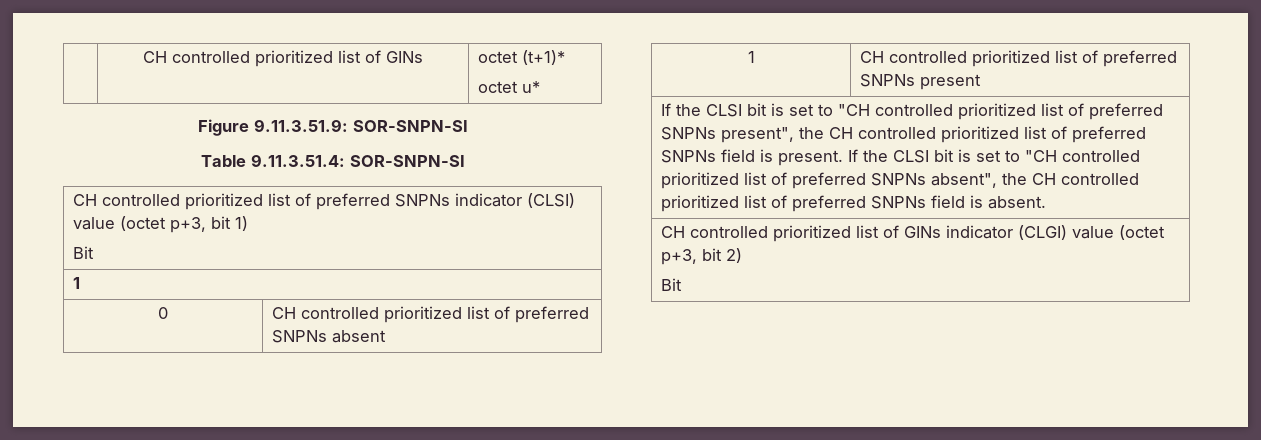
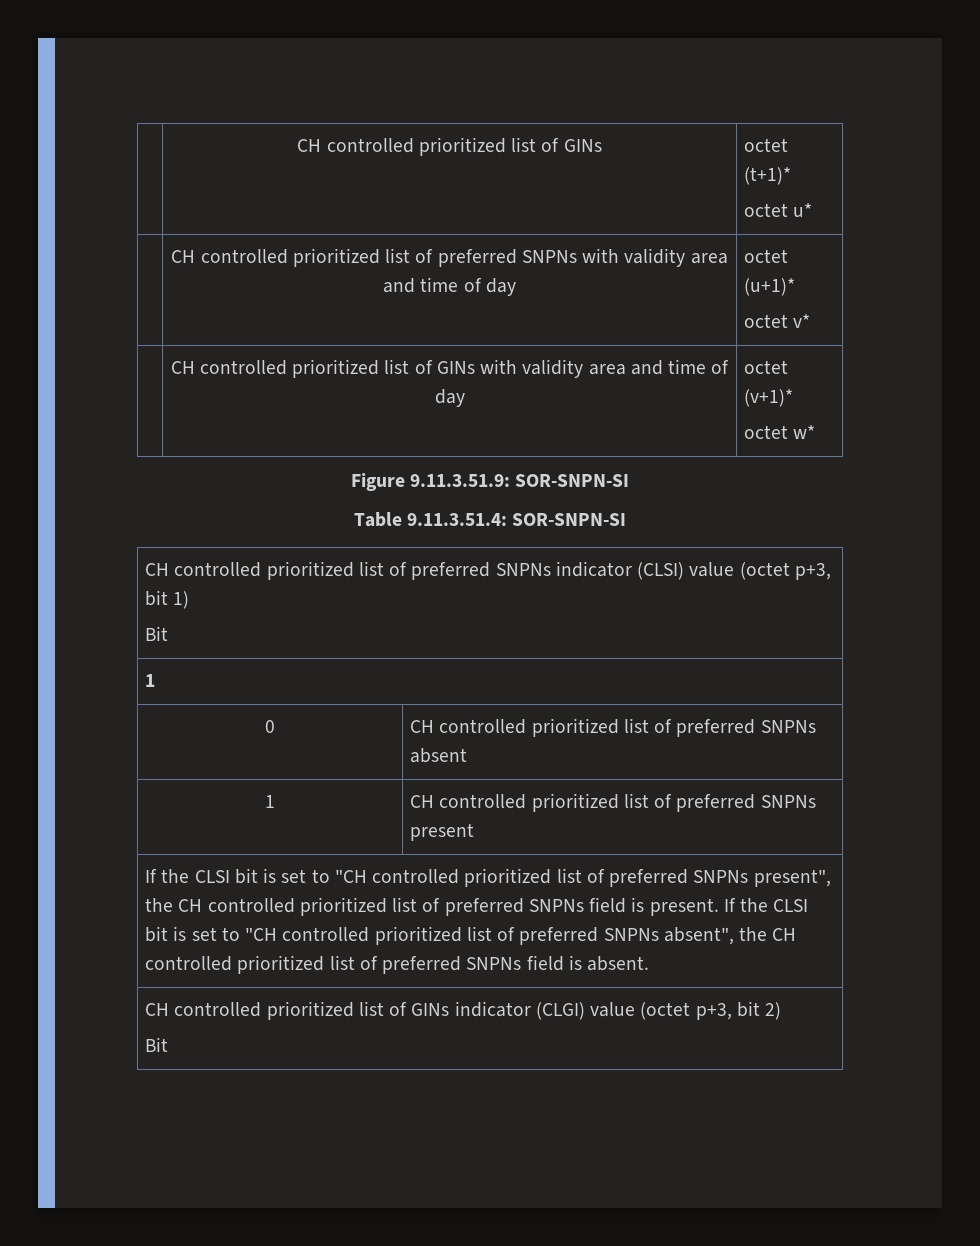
(541, 87) none -> [171,248,728,267] [383,277,516,296] [744,249,789,263] [744,278,796,296] [744,314,811,328] [170,359,730,378] [434,389,465,407] [744,360,789,374] [744,389,794,407] [744,425,816,439] // | CH controlled prioritized list of preferred SNPNs with validity area and time of day | octet (u+1)* // octet v* // | CH controlled prioritized list of GINs with validity area and time of day | octet (v+1)* // octet w*

